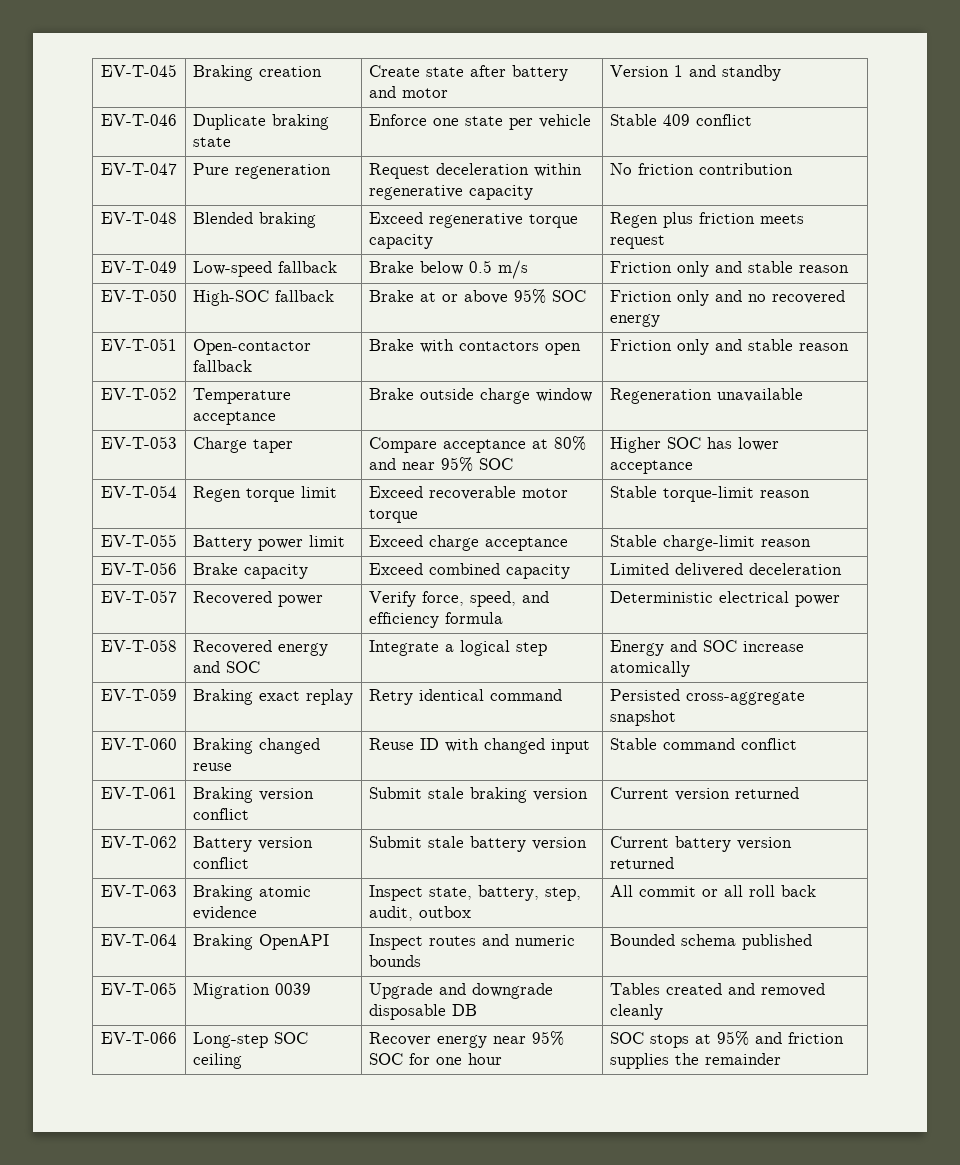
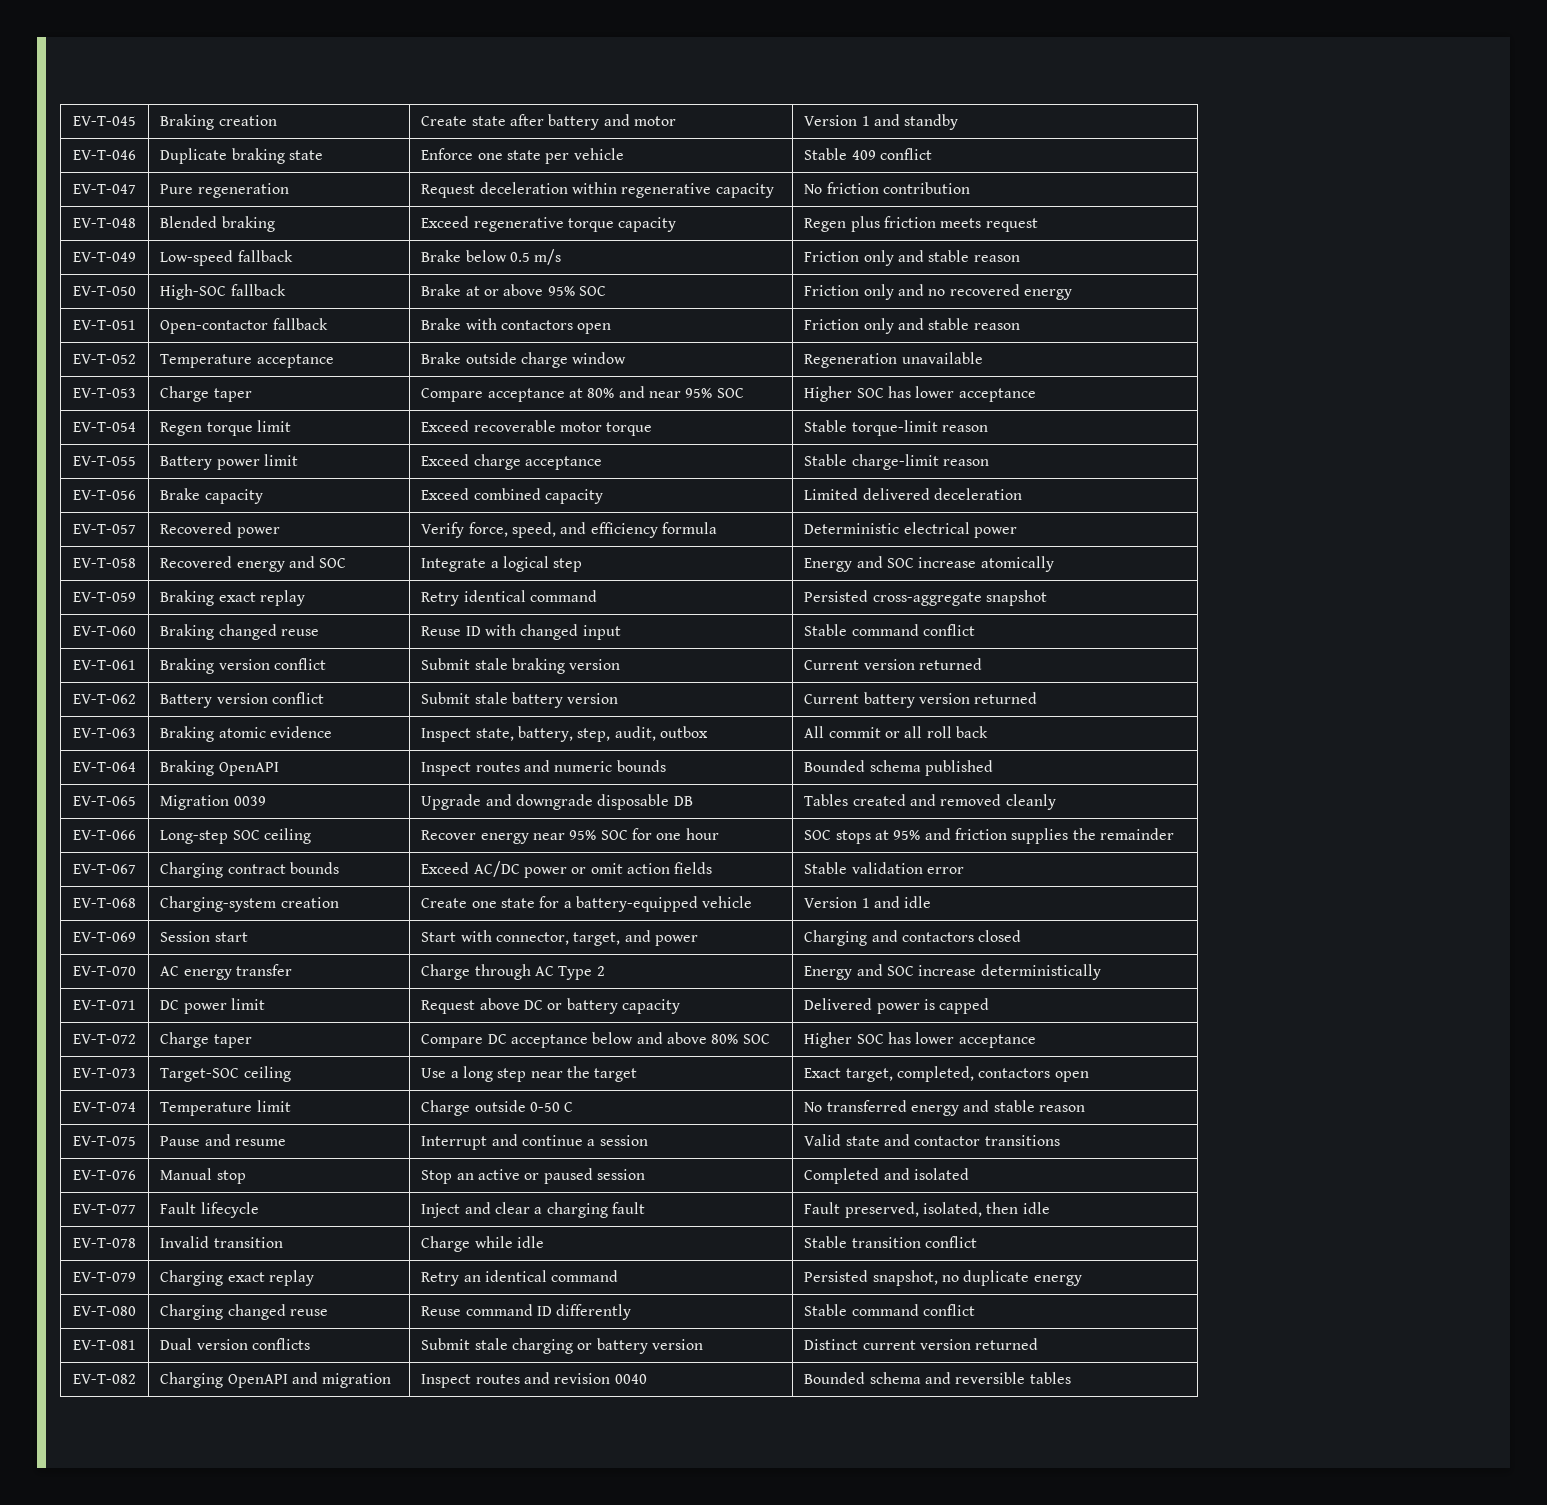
(782, 1059) none -> [73,864,136,874] [160,862,340,878] [421,861,713,878] [804,862,965,874] [73,898,136,908] [160,896,339,912] [421,896,753,912] [804,896,932,908] [73,932,136,942] [160,931,248,942] [421,930,698,946] [804,930,1022,946] [73,966,136,976] [160,964,293,980] [421,964,605,980] [804,964,1101,980] [73,1000,136,1010] [160,998,266,1014] [421,998,680,1014] [804,998,990,1014] [73,1034,136,1044] [160,1032,252,1048] [421,1032,770,1048] [804,1032,1036,1048] [73,1068,136,1078] [160,1066,291,1082] [421,1066,638,1082] [804,1066,1089,1082] [73,1102,136,1112] [160,1100,291,1116] [421,1100,574,1116] [804,1100,1085,1116] [73,1136,136,1146] [160,1134,287,1146] [421,1134,648,1150] [804,1134,1060,1146] [73,1170,136,1180] [160,1168,246,1184] [421,1168,645,1184] [804,1168,970,1184] [73,1204,136,1214] [160,1202,259,1218] [421,1202,645,1218] [804,1202,1050,1218] [73,1238,136,1248] [160,1236,283,1248] [421,1236,545,1252] [804,1236,978,1248] [73,1272,136,1282] [160,1270,315,1286] [421,1270,619,1286] [804,1270,1082,1286] [73,1306,136,1316] [160,1304,329,1320] [421,1304,632,1320] [804,1304,976,1316] [73,1340,136,1350] [160,1338,311,1350] [421,1338,703,1354] [804,1338,1039,1350] [73,1374,136,1384] [160,1372,392,1388] [421,1372,647,1388] [804,1372,1071,1384] // EV-T-067 | Charging contract bounds | Exceed AC/DC power or omit action fields | Stable validation error // EV-T-068 | Charging-system creation | Create one state for a battery-equipped vehicle | Version 1 and idle // EV-T-069 | Session start | Start with connector, target, and power | Charging and contactors closed // EV-T-070 | AC energy transfer | Charge through AC Type 2 | Energy and SOC increase deterministically // EV-T-071 | DC power limit | Request above DC or battery capacity | Delivered power is capped // EV-T-072 | Charge taper | Compare DC acceptance below and above 80% SOC | Higher SOC has lower acceptance // EV-T-073 | Target-SOC ceiling | Use a long step near the target | Exact target, completed, contactors open // EV-T-074 | Temperature limit | Charge outside 0-50 C | No transferred energy and stable reason // EV-T-075 | Pause and resume | Interrupt and continue a session | Valid state and contactor transitions // EV-T-076 | Manual stop | Stop an active or paused session | Completed and isolated // EV-T-077 | Fault lifecycle | Inject and clear a charging fault | Fault preserved, isolated, then idle // EV-T-078 | Invalid transition | Charge while idle | Stable transition conflict // EV-T-079 | Charging exact replay | Retry an identical command | Persisted snapshot, no duplicate energy // EV-T-080 | Charging changed reuse | Reuse command ID differently | Stable command conflict // EV-T-081 | Dual version conflicts | Submit stale charging or battery version | Distinct current version returned // EV-T-082 | Charging OpenAPI and migration | Inspect routes and revision 0040 | Bounded schema and reversible tables

